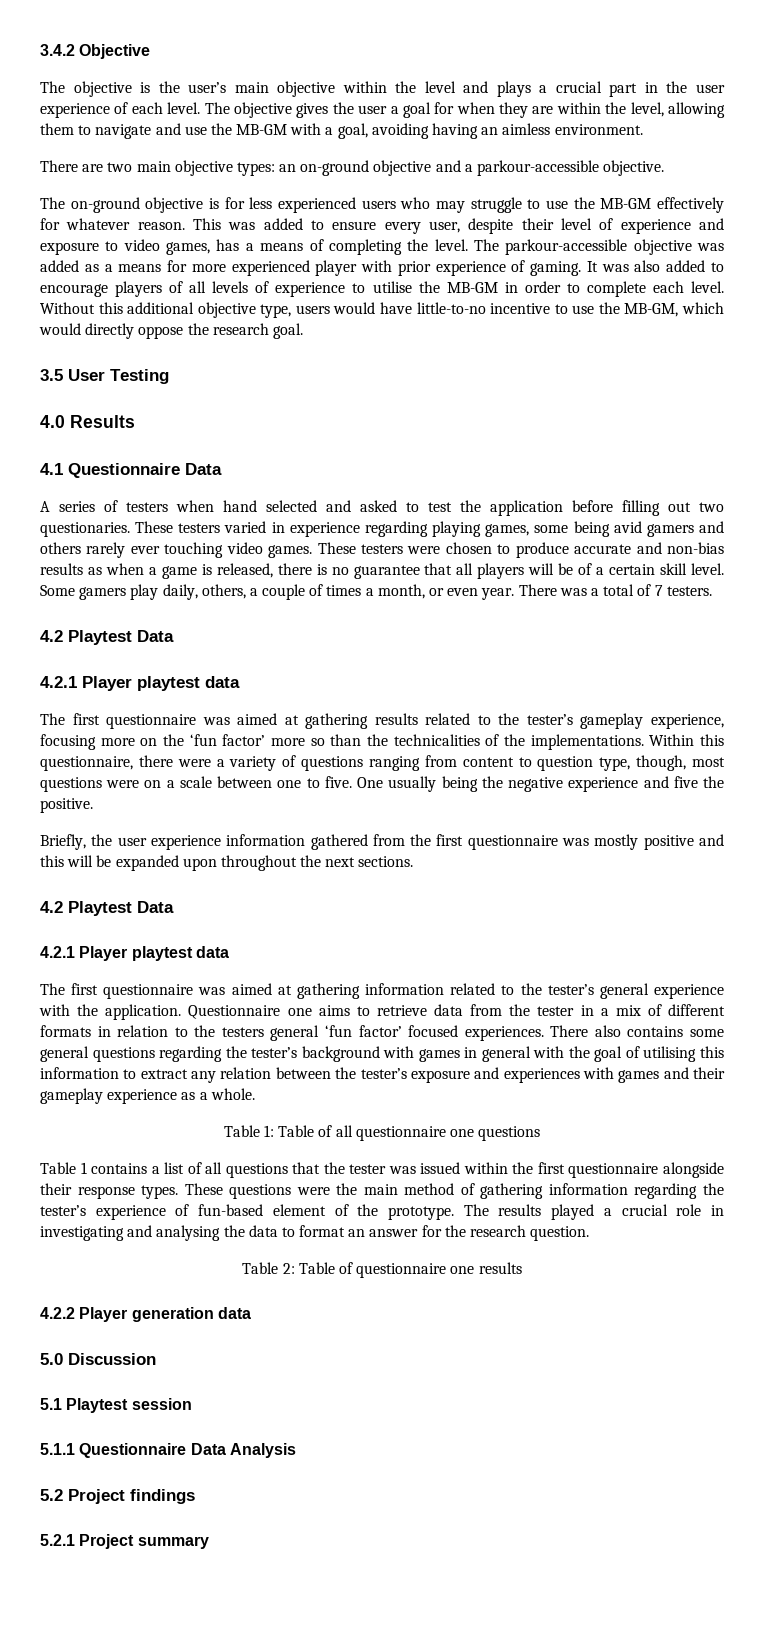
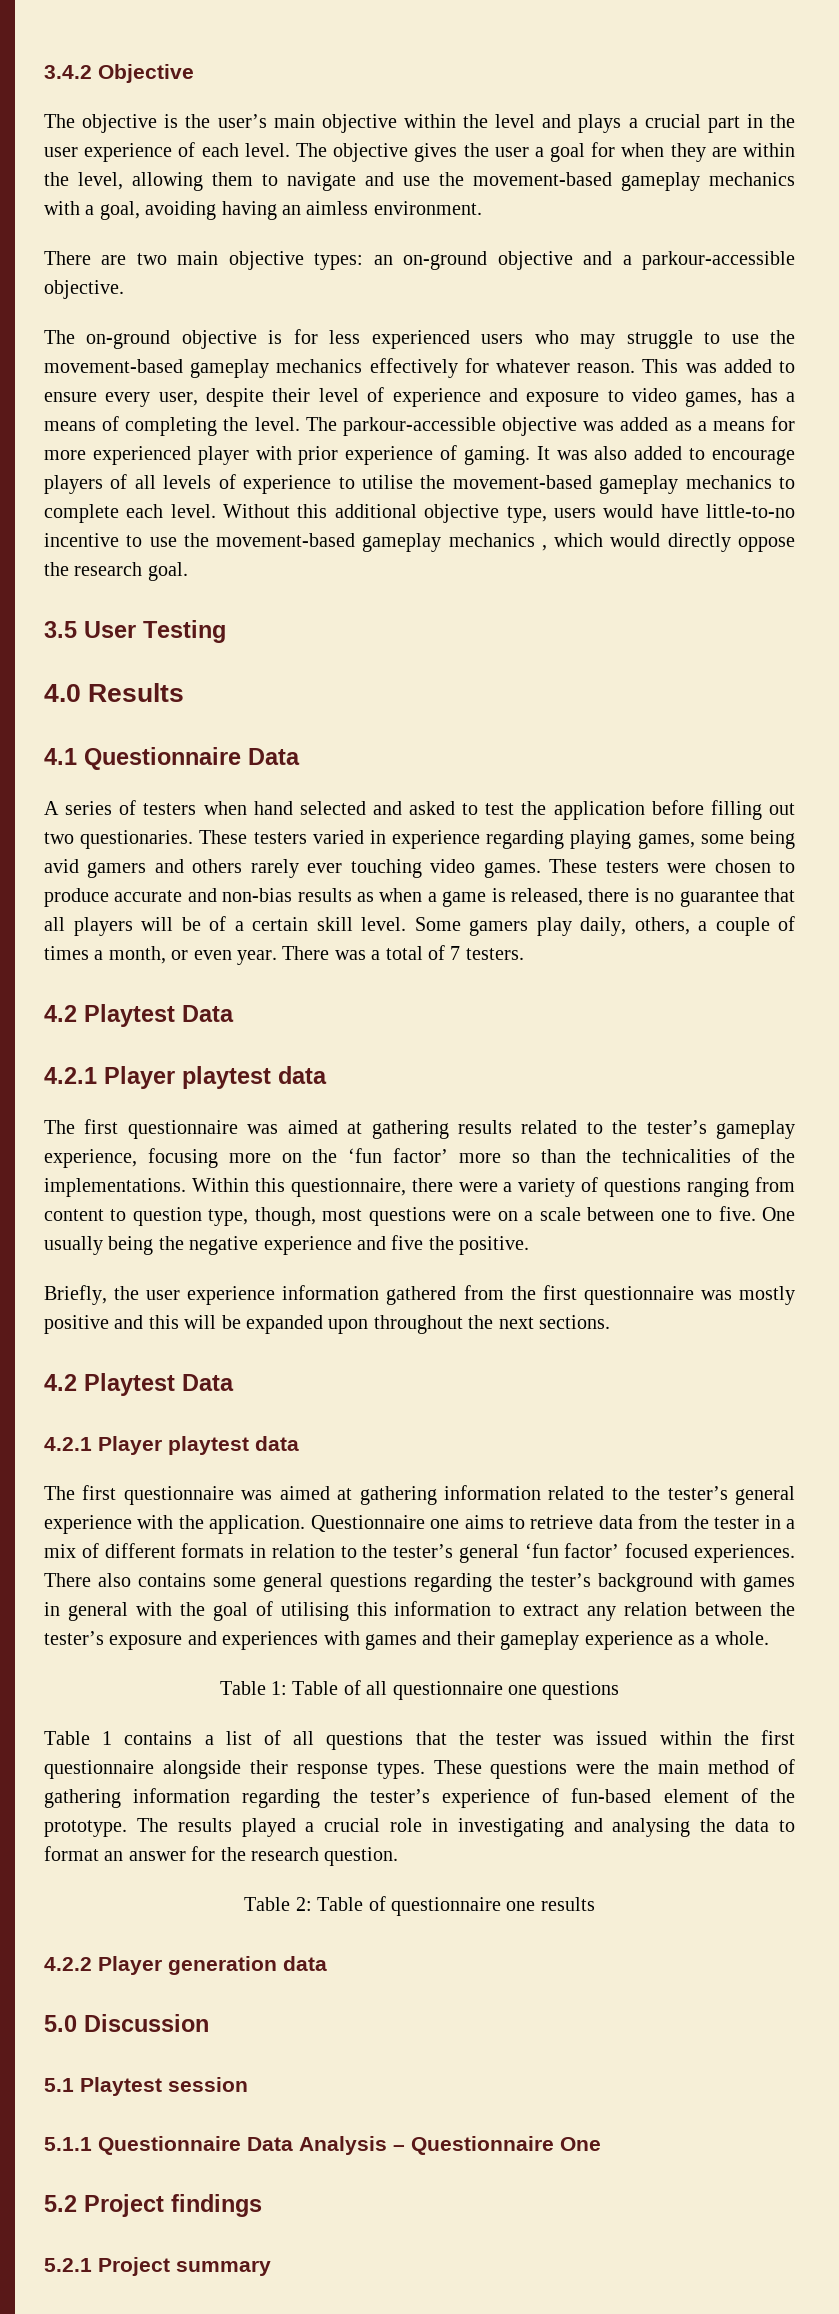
[236,124,288,135] MB-GM -> [473,172,795,191] movement-based gameplay mechanics
[600,198,652,209] MB-GM -> [44,359,363,378] movement-based gameplay mechanics
[446,281,561,293] MB-GM in order -> [452,475,772,494] movement-based gameplay mechanics
[624,303,679,317] MB-GM, -> [216,533,547,552] movement-based gameplay mechanics ,
[221,1027,264,1037] testers -> [393,1544,454,1558] tester’s
(296, 1450) none -> [393,2136,601,2155] – Questionnaire One

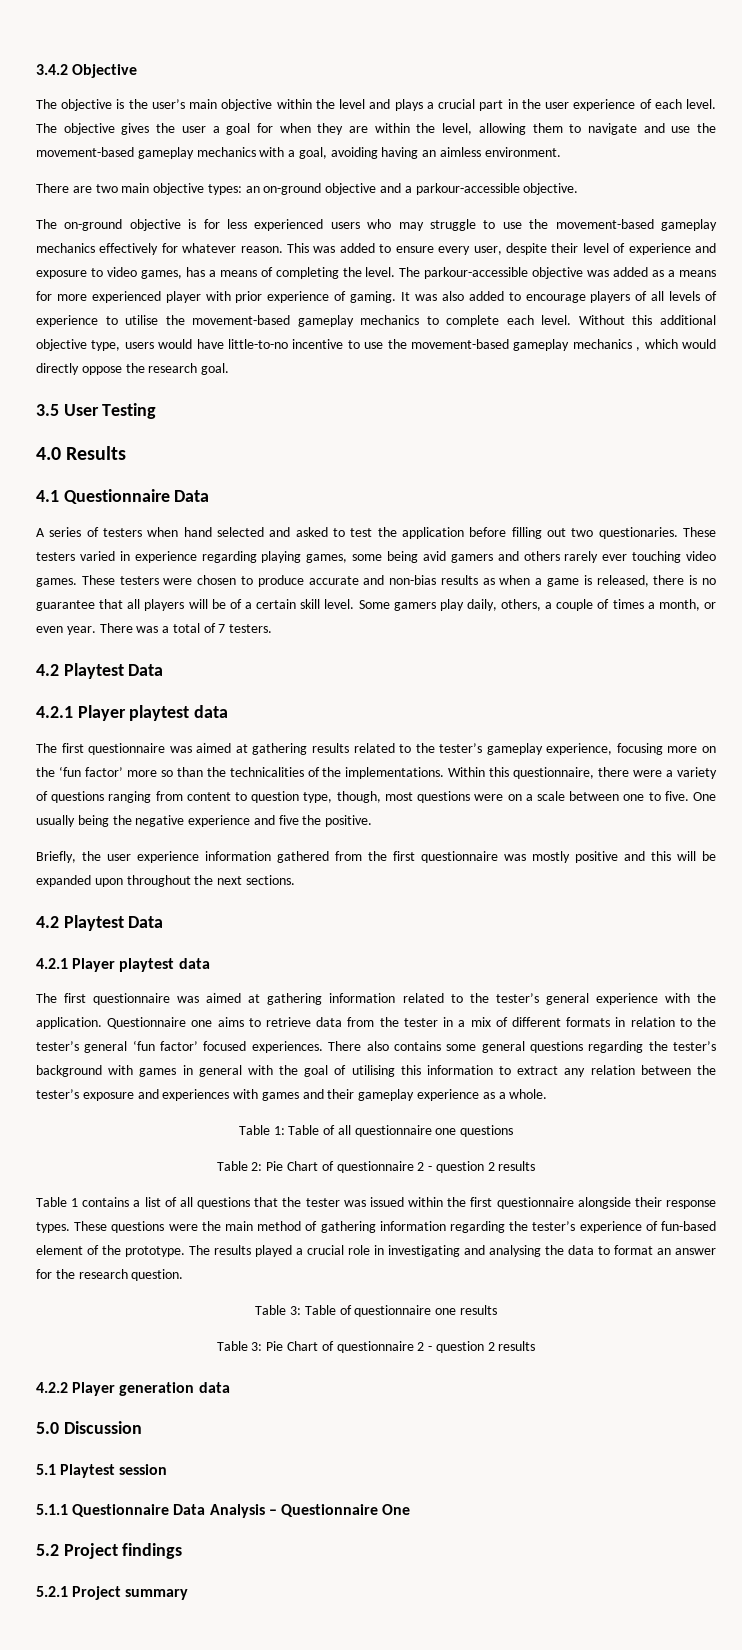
(620, 1690) none -> [216,1161,536,1173] // Table 2: Pie Chart of questionnaire 2 - question 2 results
[295,1897,312,1911] 2: -> [289,1306,301,1315] 3:
(595, 1904) none -> [216,1341,536,1353] // Table 3: Pie Chart of questionnaire 2 - question 2 results

